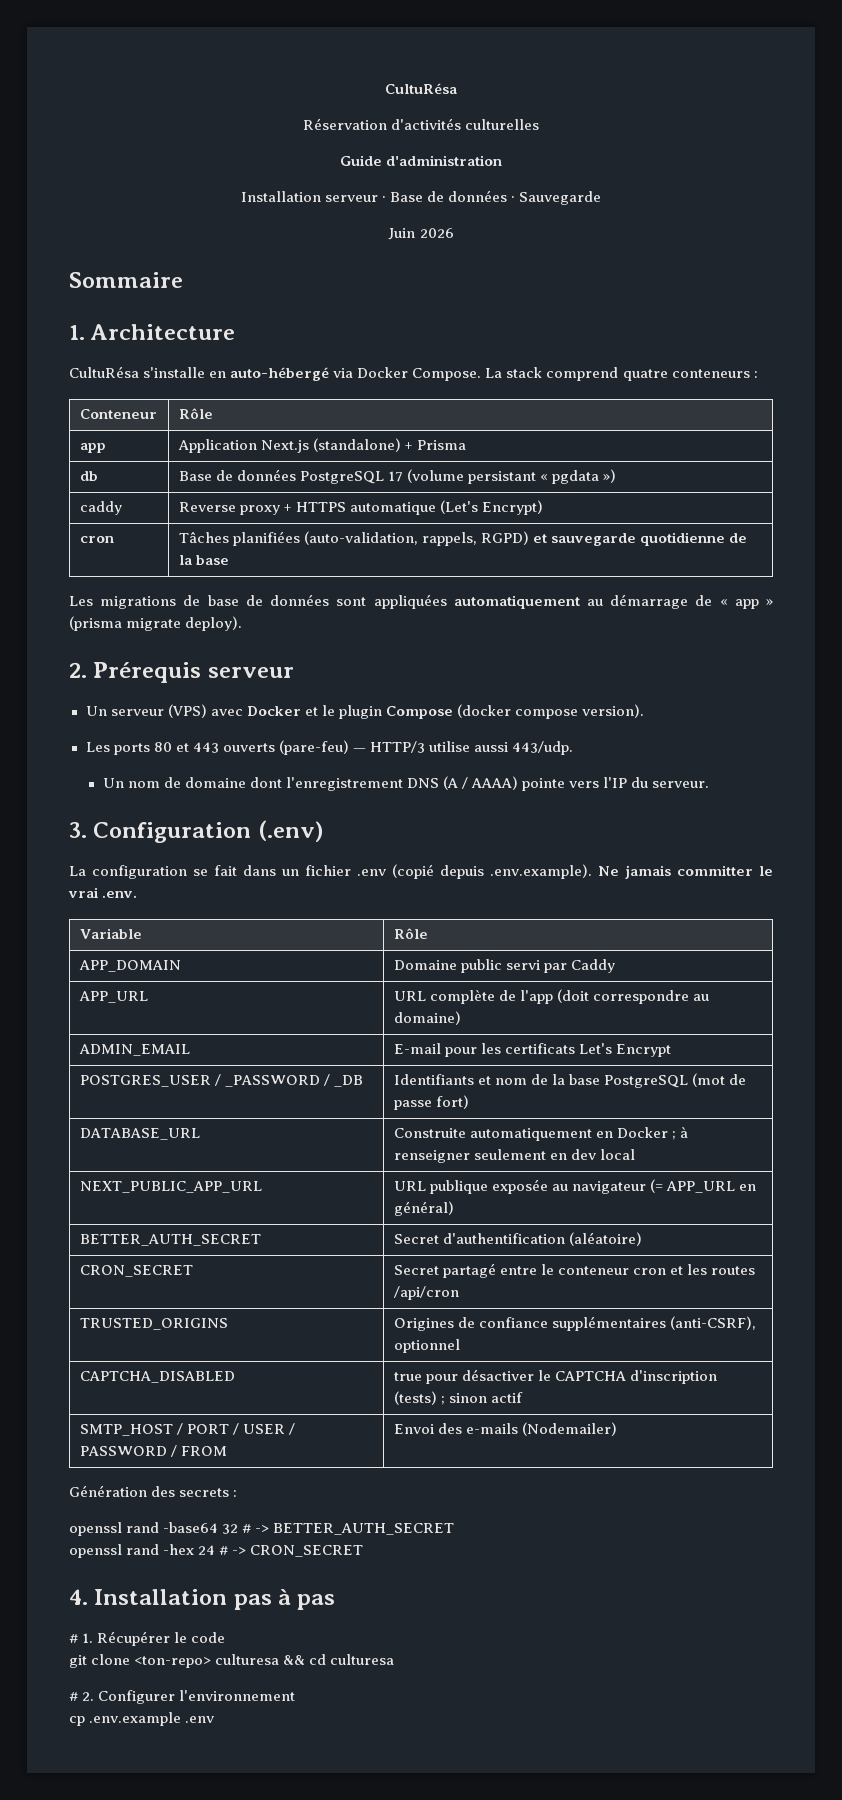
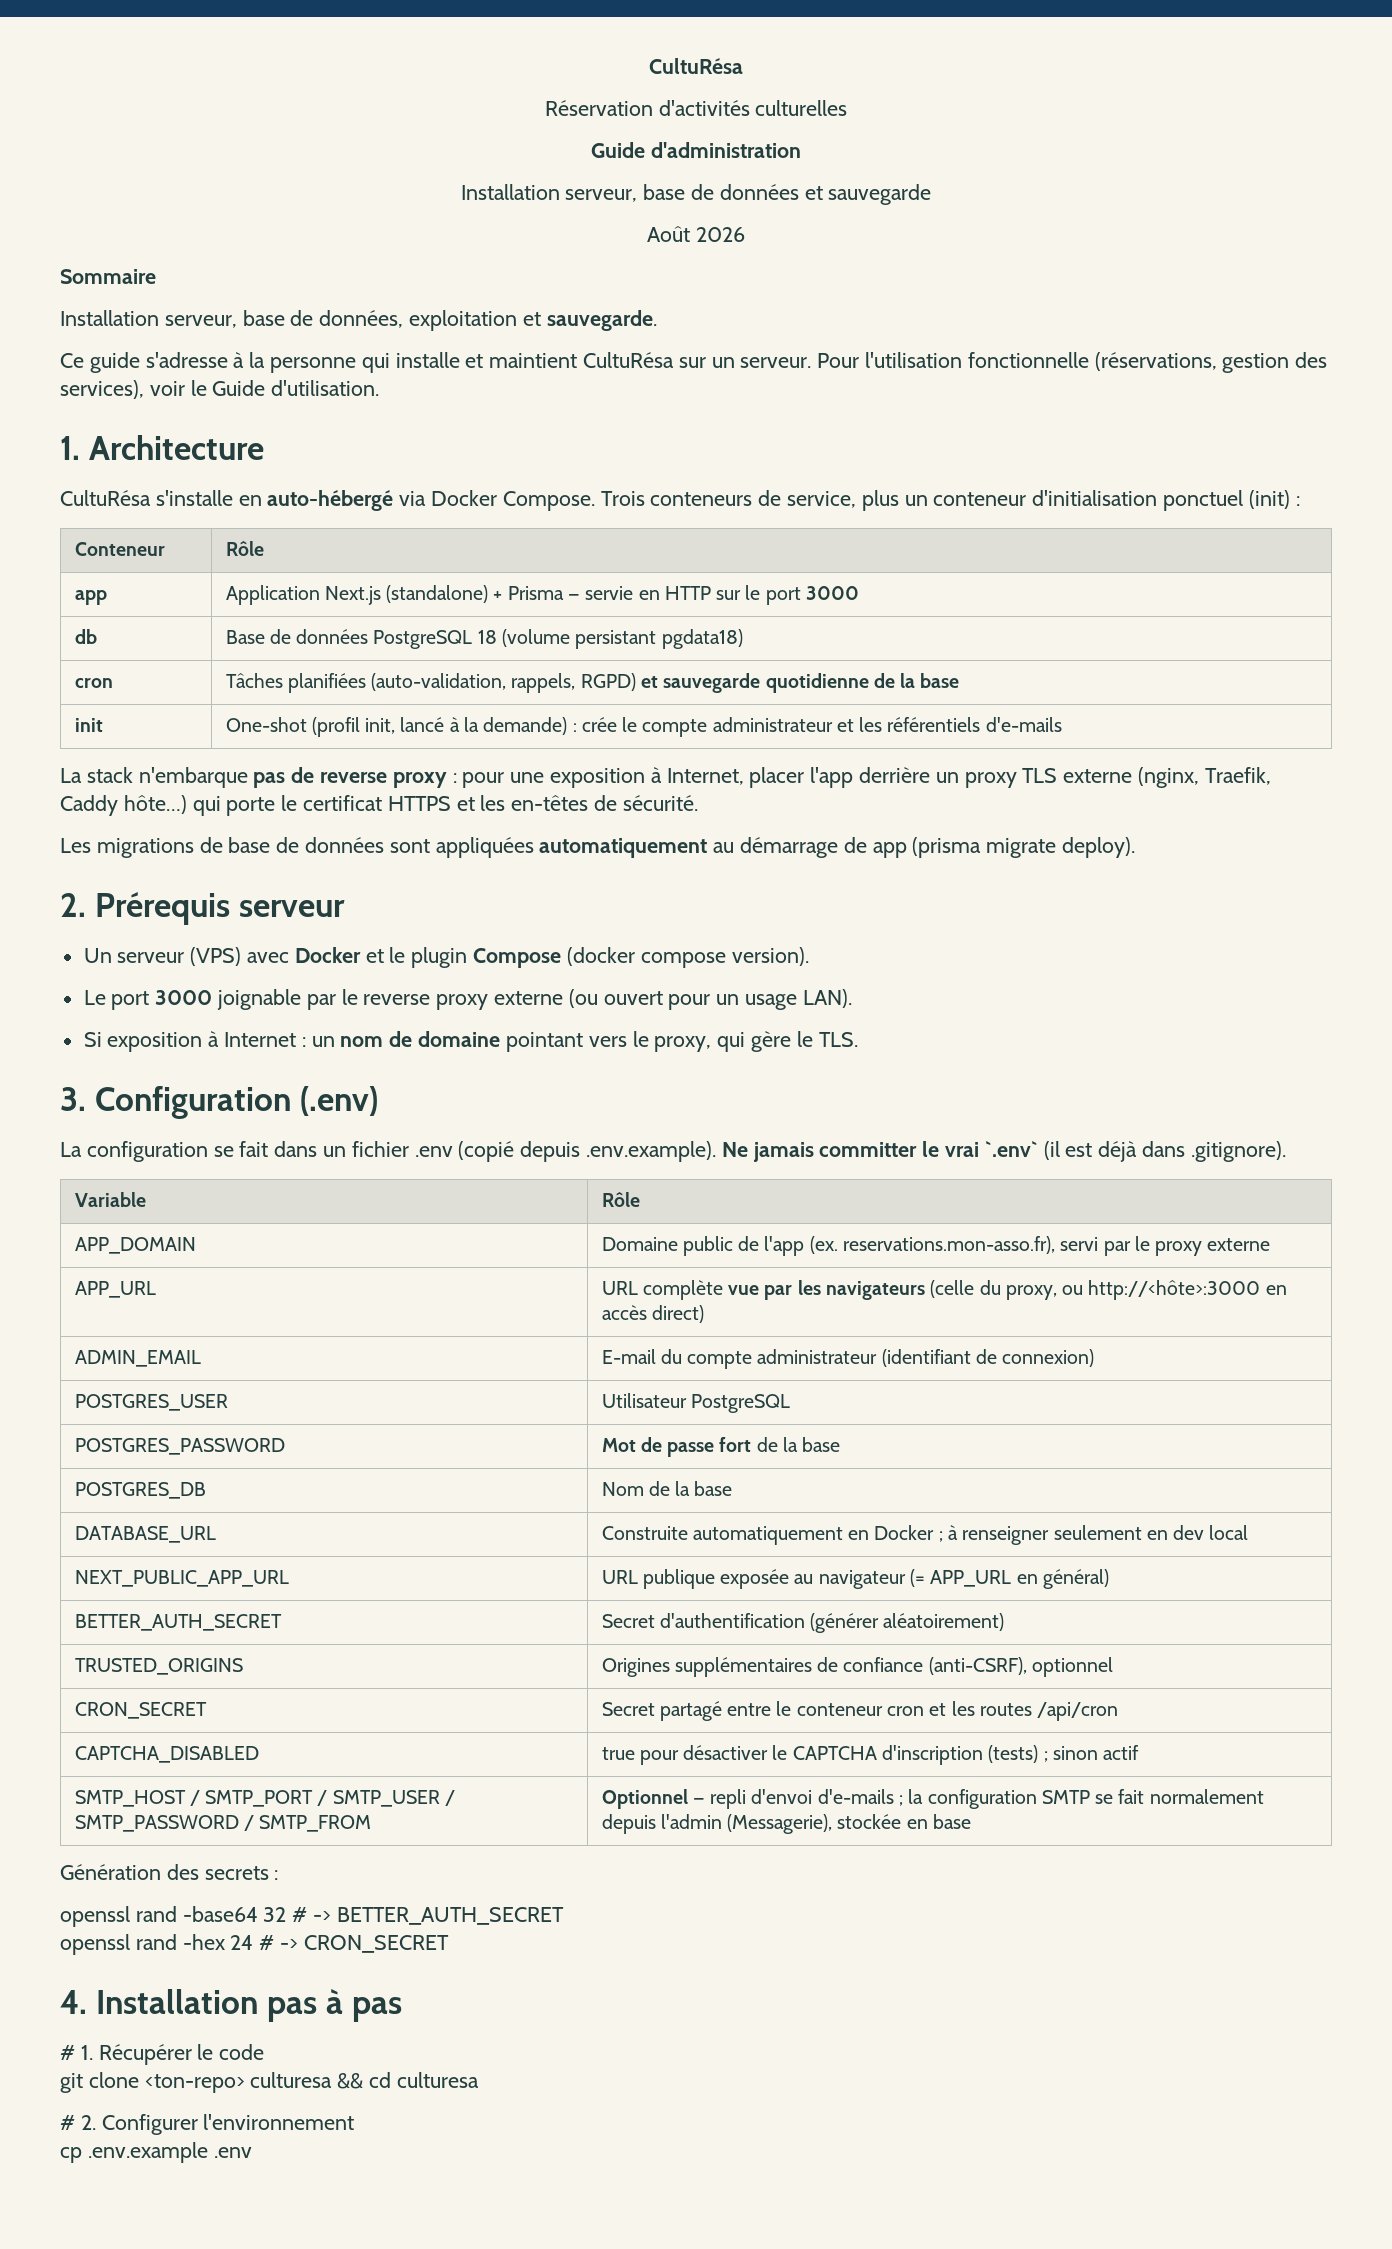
[324,190,602,205] [388,228,454,240] [69,272,183,288] serveur · Base de données · Sauvegarde // Juin 2026 // Sommaire -> [565,184,932,205] [647,226,745,242] [60,269,156,284] [60,310,657,331] [60,352,1328,373] [60,380,380,399] serveur, base de données et sauvegarde // Août 2026 // Sommaire // Installation serveur, base de données, exploitation et sauvegarde. // Ce guide s'adresse à la personne qui installe et maintient CultuRésa sur un serveur. Pour l'utilisation fonctionnelle (réservations, gestion des services), voir le Guide d'utilisation.
[485,367,750,381] La stack comprend quatre conteneurs -> [600,490,1290,511] Trois conteneurs de service, plus un conteneur d'initialisation ponctuel (init)
(467, 445) none -> [567,585,859,605] — servie en HTTP sur le port 3000
[388,471,404,482] 17 -> [477,630,497,644] 18
[540,469,617,484] [79,501,122,515] [178,500,544,515] « pgdata ») // caddy | Reverse proxy + HTTPS automatique (Let's Encrypt) -> [661,629,743,649] pgdata18)
(229, 560) none -> [74,718,103,732] [225,717,1062,737] [60,767,1271,788] [60,795,698,816] // init | One-shot (profil init, lancé à la demande) : crée le compte administrateur et les référentiels d'e-mails // La stack n'embarque pas de reverse proxy : pour une exposition à Internet, placer l'app derrière un proxy TLS externe (nginx, Traefik, Caddy hôte…) qui porte le certificat HTTPS et les en-têtes de sécurité.
[719,599,773,609] « app » -> [872,842,907,858] app
[85,740,574,755] [102,776,710,791] Les ports 80 et 443 ouverts (pare-feu) — HTTP/3 utilise aussi 443/udp. // Un nom de domaine dont l'enregistrement DNS (A / AAAA) pointe vers l'IP du serveur. -> [83,989,852,1010] [83,1031,858,1052] Le port 3000 joignable par le reverse proxy externe (ou ouvert pour un usage LAN). // Si exposition à Internet : un nom de domaine pointant vers le proxy, qui gère le TLS.
[102,891,138,898] .env. -> [984,1141,1286,1162] `.env` (il est déjà dans .gitignore).
[505,959,616,973] [78,991,148,1003] [393,989,710,1004] [393,1011,461,1025] [78,1044,190,1056] [393,1043,672,1057] [79,1074,364,1087] [393,1073,747,1088] [393,1095,469,1110] servi par Caddy // APP_URL | URL complète de l'app (doit correspondre au domaine) // ADMIN_EMAIL | E-mail pour les certificats Let's Encrypt // POSTGRES_USER / _PASSWORD / _DB | Identifiants et nom de la base PostgreSQL (mot de passe fort) -> [738,1236,1271,1256] [74,1281,156,1298] [601,1280,1287,1300] [601,1305,704,1323] [74,1350,201,1367] [601,1349,1095,1369] [74,1394,228,1411] [601,1393,790,1413] [74,1438,285,1455] [601,1437,841,1457] [74,1482,206,1499] [601,1481,733,1496] de l'app (ex. reservations.mon-asso.fr), servi par le proxy externe // APP_URL | URL complète vue par les navigateurs (celle du proxy, ou http://<hôte>:3000 en accès direct) // ADMIN_EMAIL | E-mail du compte administrateur (identifiant de connexion) // POSTGRES_USER | Utilisateur PostgreSQL // POSTGRES_PASSWORD | Mot de passe fort de la base // POSTGRES_DB | Nom de la base
[568,1232,642,1246] (aléatoire) -> [810,1613,1005,1633] [74,1658,243,1675] [601,1657,1113,1677] (générer aléatoirement) // TRUSTED_ORIGINS | Origines supplémentaires de confiance (anti-CSRF), optionnel
[79,1318,228,1330] [393,1316,757,1331] [393,1339,460,1353] // TRUSTED_ORIGINS | Origines de confiance supplémentaires (anti-CSRF), optionnel -> (1119, 1711) none
[186,1423,296,1435] [79,1445,227,1457] [393,1422,618,1436] PORT / USER / PASSWORD / FROM | Envoi des e-mails (Nodemailer) -> [205,1790,455,1807] [74,1815,372,1832] [601,1789,1264,1809] [601,1814,971,1834] SMTP_PORT / SMTP_USER / SMTP_PASSWORD / SMTP_FROM | Optionnel — repli d'envoi d'e-mails ; la configuration SMTP se fait normalement depuis l'admin (Messagerie), stockée en base

